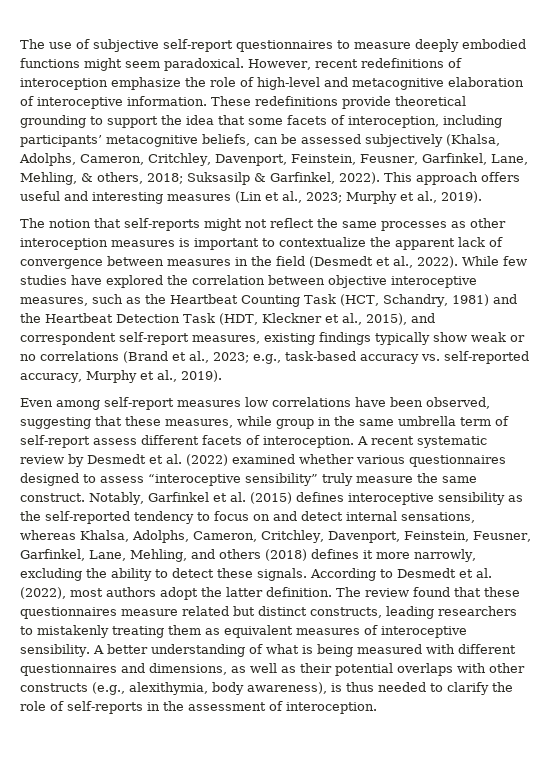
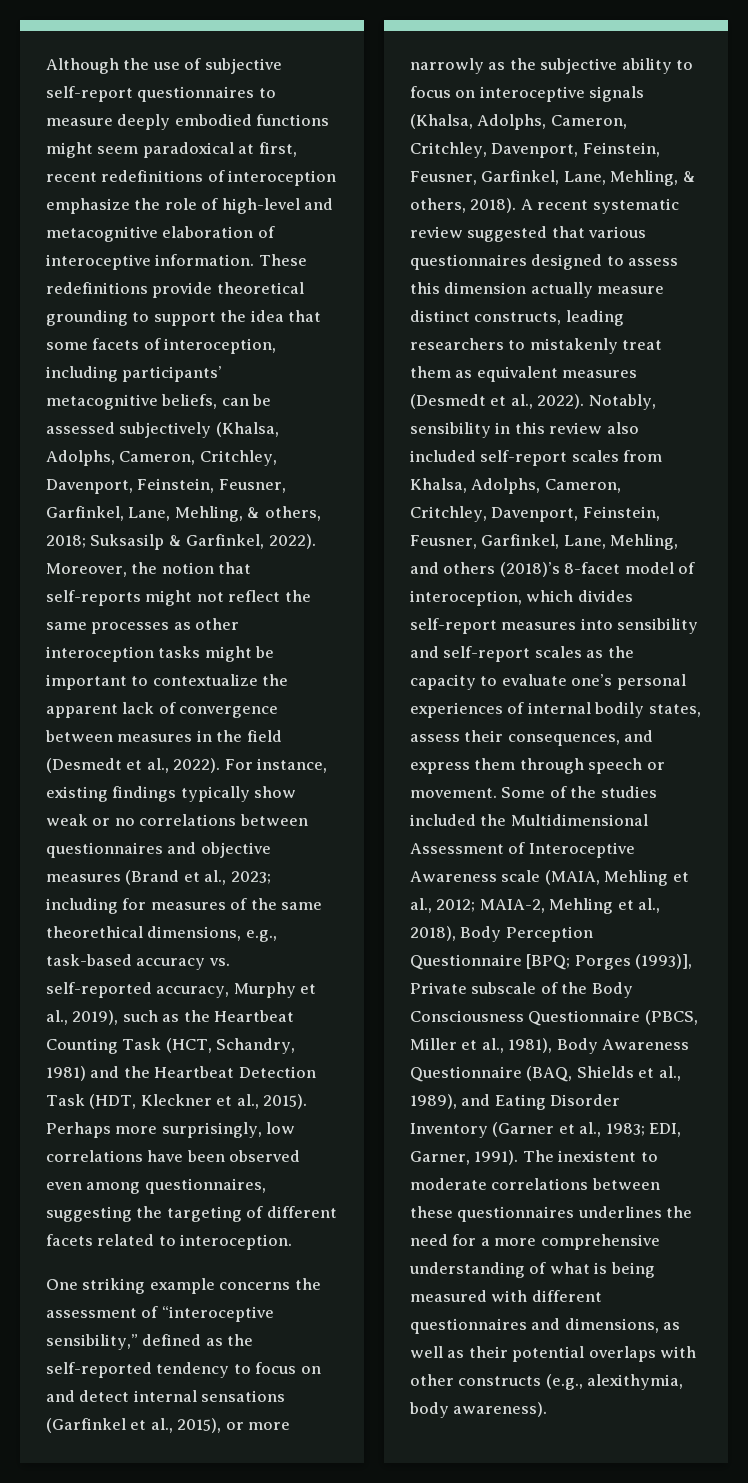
[20,39,45,49] The -> [46,58,150,74] Although the
[164,58,311,71] paradoxical. However, -> [142,142,297,158] paradoxical at first,
[384,172,520,185] [20,191,482,204] [20,218,45,228] This approach offers useful and interesting measures (Lin et al., 2023; Murphy et al., 2019). // The -> [46,562,158,577] Moreover, the
[111,238,190,247] measures is -> [158,646,275,662] tasks might be
[462,256,527,266] [20,275,477,288] [20,297,88,306] While few studies have explored the correlation between objective interoceptive measures, -> [224,758,328,773] [46,786,297,802] [46,814,308,826] [46,842,271,858] [46,870,271,885] [46,898,323,914] [46,926,277,942] [46,954,230,970] [46,982,317,998] [46,1010,119,1025] For instance, existing findings typically show weak or no correlations between questionnaires and objective measures (Brand et al., 2023; including for measures of the same theorethical dimensions, e.g., task-based accuracy vs. self-reported accuracy, Murphy et al., 2019),
[365,313,435,325] [20,332,525,345] [20,351,529,364] [20,370,222,383] [20,397,490,410] [20,416,509,429] [20,435,487,448] [20,454,506,467] [20,473,477,486] [20,492,505,505] 2015), and correspondent self-report measures, existing findings typically show weak or no correlations (Brand et al., 2023; e.g., task-based accuracy vs. self-reported accuracy, Murphy et al., 2019). // Even among self-report measures low correlations have been observed, suggesting that these measures, while group in the same umbrella term of self-report assess different facets of interoception. A recent systematic review by Desmedt et al. (2022) examined whether various questionnaires designed to assess “interoceptive sensibility” truly measure the same construct. Notably, Garfinkel et al. (2015) defines interoceptive sensibility -> [263,1094,308,1109] [46,1122,296,1138] [46,1150,301,1162] [46,1178,266,1194] [46,1206,337,1222] [46,1234,293,1250] [46,1278,321,1294] [46,1306,274,1322] [46,1334,202,1350] 2015). Perhaps more surprisingly, low correlations have been observed even among questionnaires, suggesting the targeting of different facets related to interoception. // One striking example concerns the assessment of “interoceptive sensibility,” defined
[401,512,475,523] [20,530,76,540] sensations, whereas -> [201,1390,286,1402] [46,1418,291,1433] [410,58,694,74] [410,86,645,102] [410,114,627,130] [410,142,660,158] [410,170,696,186] [410,198,679,214] [410,226,647,242] [410,254,679,270] [410,282,665,298] [410,310,624,326] [410,338,663,354] [410,366,638,382] [410,394,656,410] [410,422,639,438] [410,450,663,466] sensations (Garfinkel et al., 2015), or more narrowly as the subjective ability to focus on interoceptive signals (Khalsa, Adolphs, Cameron, Critchley, Davenport, Feinstein, Feusner, Garfinkel, Lane, Mehling, & others, 2018). A recent systematic review suggested that various questionnaires designed to assess this dimension actually measure distinct constructs, leading researchers to mistakenly treat them as equivalent measures (Desmedt et al., 2022). Notably, sensibility in this review also included self-report scales from
[265,549,476,562] [20,568,492,581] [20,587,520,600] [20,606,517,619] [20,625,467,638] [20,644,148,657] (2018) defines it more narrowly, excluding the ability to detect these signals. According to Desmedt et al. (2022), most authors adopt the latter definition. The review found that these questionnaires measure related but distinct constructs, leading researchers to mistakenly treating them as equivalent measures of interoceptive sensibility. A better -> [499,562,696,577] [410,590,633,606] [410,618,699,634] [410,646,634,662] [410,674,686,690] [410,702,701,718] [410,730,654,746] [410,758,665,774] [410,786,657,798] [410,814,648,826] [410,842,635,858] [410,870,689,886] [410,898,661,914] [410,926,593,942] [410,954,693,970] [410,982,633,998] [410,1010,698,1026] [410,1038,690,1054] [410,1066,681,1082] [410,1094,621,1110] [410,1122,682,1138] [410,1150,658,1165] [410,1178,660,1190] [410,1206,693,1222] [410,1234,660,1250] (2018)’s 8-facet model of interoception, which divides self-report measures into sensibility and self-report scales as the capacity to evaluate one’s personal experiences of internal bodily states, assess their consequences, and express them through speech or movement. Some of the studies included the Multidimensional Assessment of Interoceptive Awareness scale (MAIA, Mehling et al., 2012; MAIA-2, Mehling et al., 2018), Body Perception Questionnaire [BPQ; Porges (1993)], Private subscale of the Body Consciousness Questionnaire (PBCS, Miller et al., 1981), Body Awareness Questionnaire (BAQ, Shields et al., 1989), and Eating Disorder Inventory (Garner et al., 1983; EDI, Garner, 1991). The inexistent to moderate correlations between these questionnaires underlines the need for a more comprehensive
[247,682,513,695] [20,701,377,714] awareness), is thus needed to clarify the role of self-reports in the assessment of interoception. -> [453,1402,548,1417] awareness).

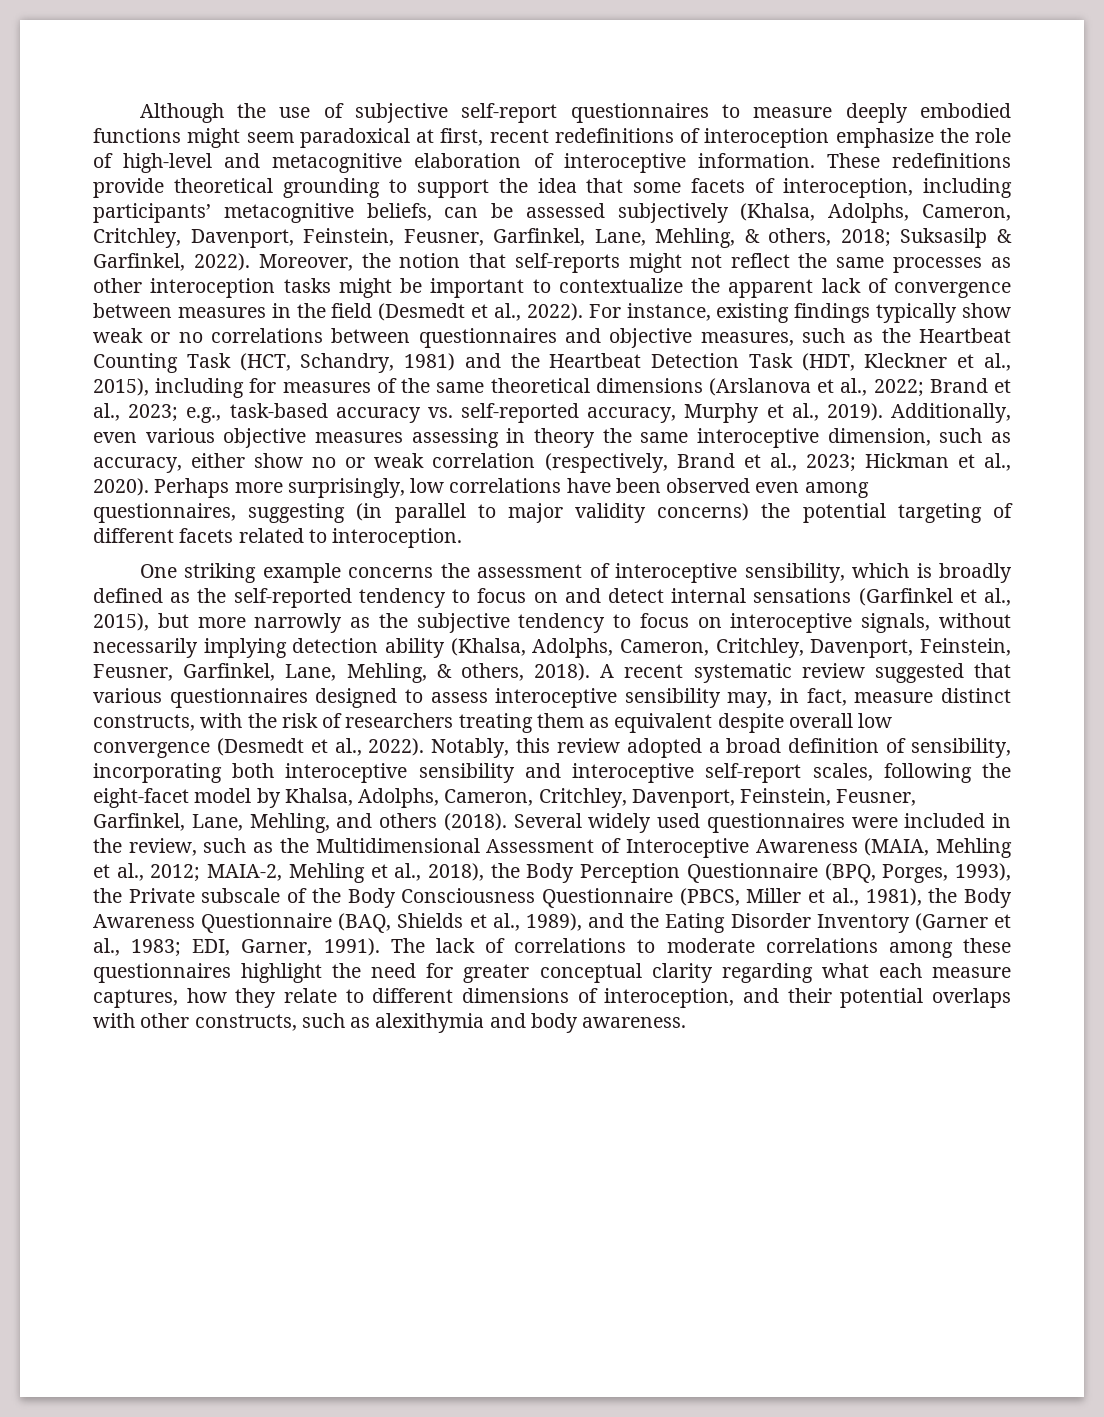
[46,870,271,885] [46,898,323,914] [46,926,277,942] [46,954,230,970] [46,982,317,998] [46,1010,119,1025] measures (Brand et al., 2023; including for measures of the same theorethical dimensions, e.g., task-based accuracy vs. self-reported accuracy, Murphy et al., 2019), -> [700,332,794,346] measures,
[263,1094,308,1109] 2015). -> [93,378,1011,398] [93,403,1011,423] [93,428,1011,448] [93,453,1011,473] [93,478,149,496] 2015), including for measures of the same theoretical dimensions (Arslanova et al., 2022; Brand et al., 2023; e.g., task-based accuracy vs. self-reported accuracy, Murphy et al., 2019). Additionally, even various objective measures assessing in theory the same interoceptive dimension, such as accuracy, either show no or weak correlation (respectively, Brand et al., 2023; Hickman et al., 2020).
[136,1206,163,1218] the -> [356,503,886,523] (in parallel to major validity concerns) the potential
[161,1306,274,1322] [46,1334,138,1350] “interoceptive sensibility,” -> [615,563,1013,583] interoceptive sensibility, which is broadly
[225,1422,244,1430] or -> [157,613,189,628] but
[621,58,672,74] ability -> [518,613,606,633] tendency
[589,86,645,102] signals -> [861,613,1011,633] [93,638,446,658] signals, without necessarily implying detection ability
[410,282,665,298] [410,310,624,326] [410,338,663,354] [410,366,638,382] this dimension actually measure distinct constructs, leading researchers to mistakenly treat them as equivalent measures -> [495,688,1011,708] [93,713,893,733] [93,742,210,758] interoceptive sensibility may, in fact, measure distinct constructs, with the risk of researchers treating them as equivalent despite overall low convergence
[410,422,639,438] [410,450,663,466] sensibility in this review also included self-report scales from -> [516,738,1011,758] [93,763,1011,783] [93,788,281,808] this review adopted a broad definition of sensibility, incorporating both interoceptive sensibility and interoceptive self-report scales, following the eight-facet model by
[499,562,696,577] [410,590,633,606] [410,618,699,634] [410,646,634,662] [410,674,686,690] [410,702,701,718] [410,730,654,746] [410,758,665,774] [410,786,657,798] [410,814,476,826] (2018)’s 8-facet model of interoception, which divides self-report measures into sensibility and self-report scales as the capacity to evaluate one’s personal experiences of internal bodily states, assess their consequences, and express them through speech or movement. Some of the studies included -> [443,813,1011,833] [93,838,274,856] (2018). Several widely used questionnaires were included in the review, such as
[501,870,541,882] scale -> (858, 846) none
(456, 933) none -> [490,863,520,878] the
[526,954,693,970] [BPQ; Porges (1993)], -> [824,863,1011,883] [93,888,122,903] (BPQ, Porges, 1993), the
(553, 1045) none -> [928,888,958,903] the
(491, 1100) none -> [630,913,660,928] the
[558,1150,637,1162] inexistent -> [435,938,627,953] lack of correlations
[591,1178,660,1190] between -> [888,942,953,958] among
[577,1206,662,1218] underlines -> [241,963,323,983] highlight
[480,1234,660,1250] [409,1262,655,1278] [410,1290,602,1302] [410,1318,681,1334] [410,1346,465,1358] a more comprehensive understanding of what is being measured with different questionnaires and dimensions, as well as -> [463,963,1012,983] [93,988,780,1008] greater conceptual clarity regarding what each measure captures, how they relate to different dimensions of interoception, and
[458,1374,684,1390] [409,1402,548,1418] constructs (e.g., alexithymia, body awareness). -> [194,1013,687,1033] constructs, such as alexithymia and body awareness.

